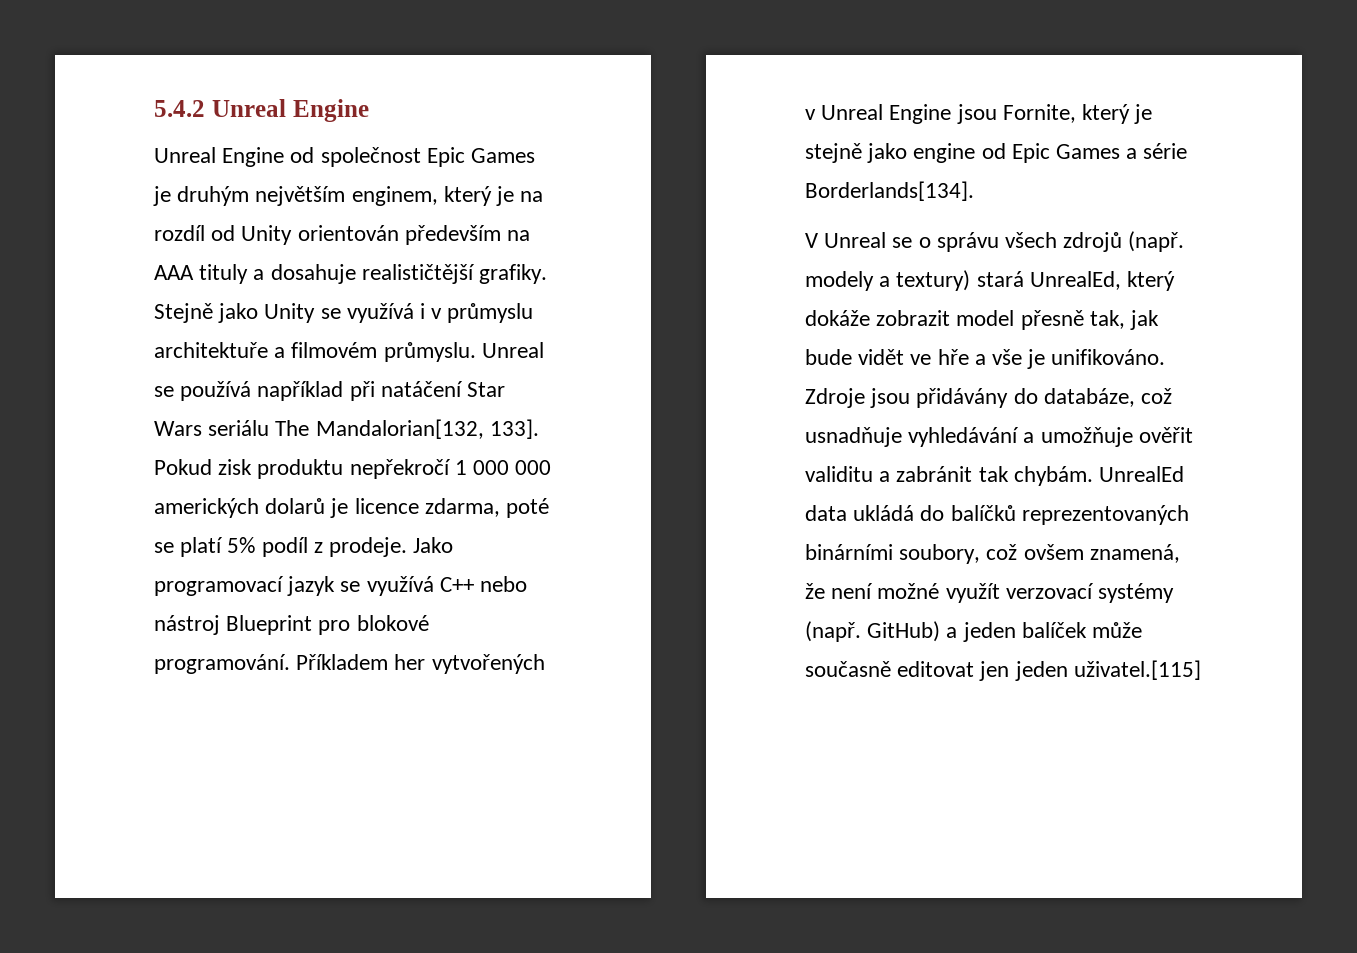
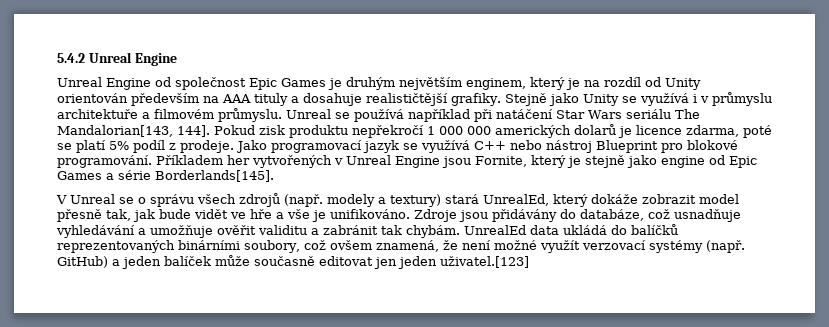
[315,419,539,439] Mandalorian[132, 133]. -> [57,125,210,137] Mandalorian[143, 144].
[805,181,974,201] Borderlands[134]. -> [155,170,274,182] Borderlands[145].
[1073,660,1201,680] uživatel.[115] -> [440,256,529,268] uživatel.[123]

